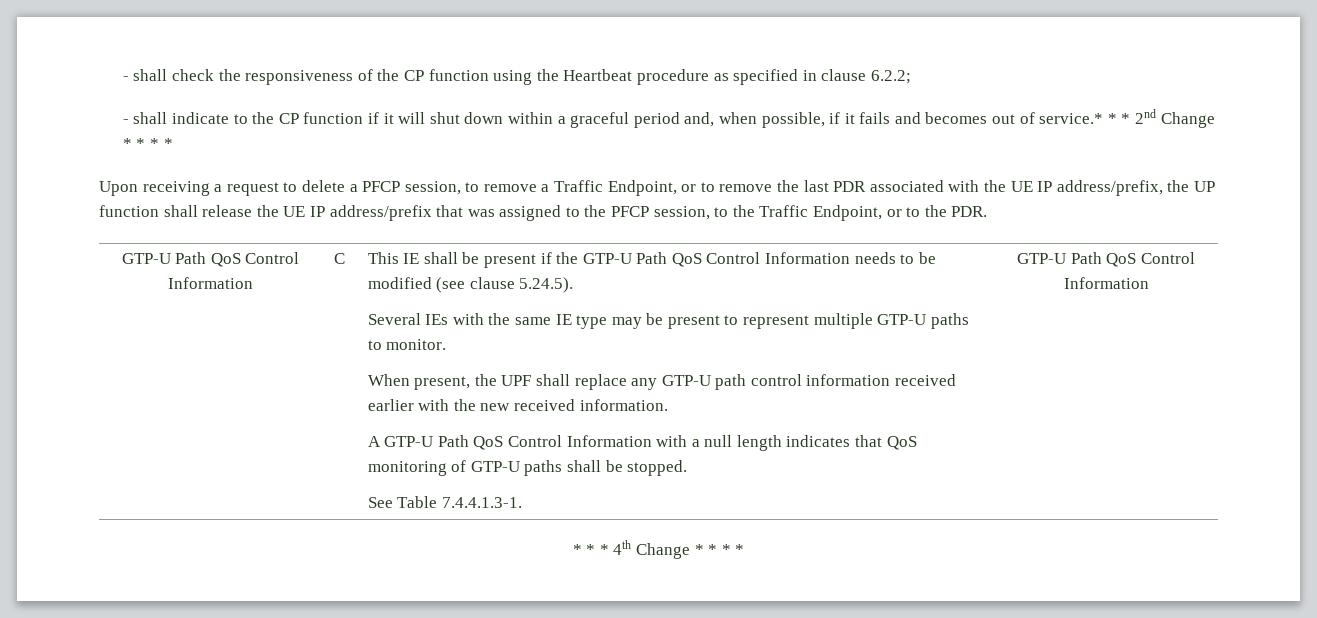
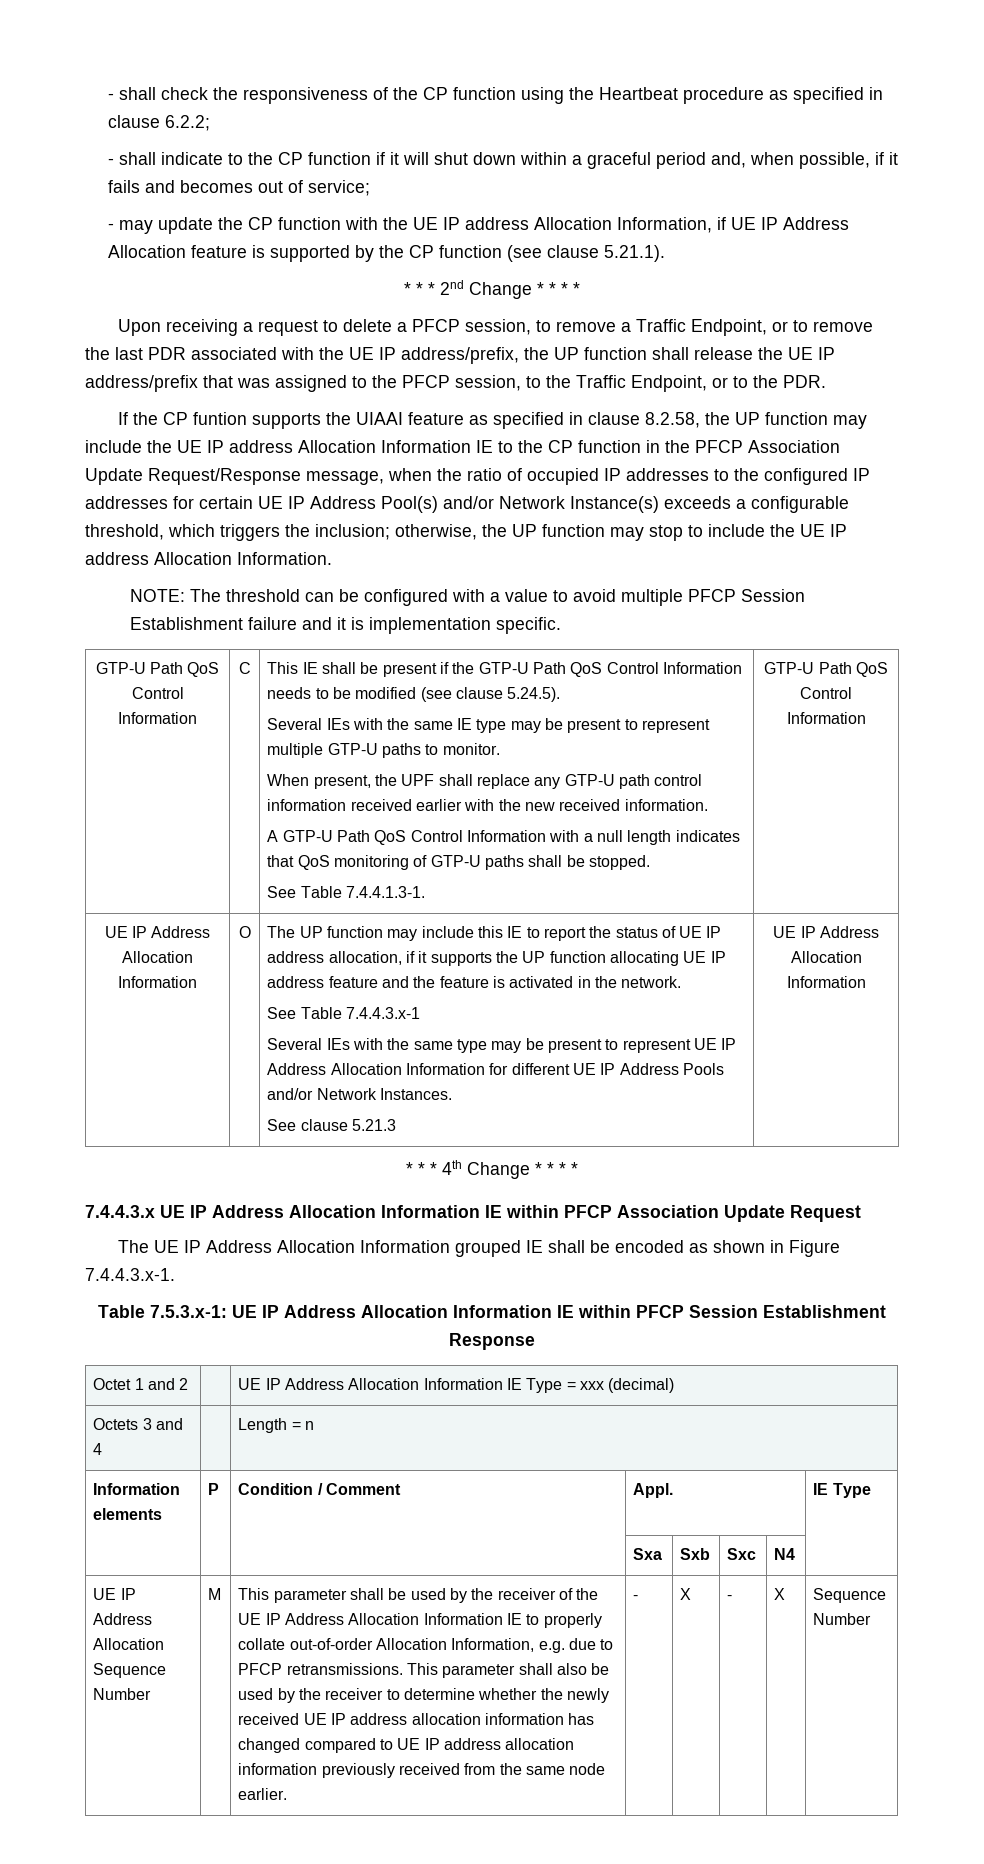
[1039,113,1104,124] service.* -> [307,180,370,196] [107,217,849,234] [107,245,665,262] [404,282,411,295] service; // - may update the CP function with the UE IP address Allocation Information, if UE IP Address Allocation feature is supported by the CP function (see clause 5.21.1). // *
(988, 211) none -> [118,412,868,429] [85,440,840,453] [85,468,870,485] [85,496,849,513] [85,524,847,541] [85,552,332,565] [129,589,805,606] [129,617,561,634] // If the CP funtion supports the UIAAI feature as specified in clause 8.2.58, the UP function may include the UE IP address Allocation Information IE to the CP function in the PFCP Association Update Request/Response message, when the ratio of occupied IP addresses to the configured IP addresses for certain UE IP Address Pool(s) and/or Network Instance(s) exceeds a configurable threshold, which triggers the inclusion; otherwise, the UP function may stop to include the UE IP address Allocation Information. // NOTE: The threshold can be configured with a value to avoid multiple PFCP Session Establishment failure and it is implementation specific.
(1149, 283) none -> [104,926,211,938] [122,951,193,963] [118,976,197,988] [238,926,251,938] [267,926,722,941] [267,951,726,966] [267,976,682,988] [267,1007,420,1019] [267,1038,737,1053] [267,1063,724,1075] [267,1088,452,1100] [267,1119,396,1131] [773,926,879,938] [790,951,862,963] [786,976,866,988] // UE IP Address Allocation Information | O | The UP function may include this IE to report the status of UE IP address allocation, if it supports the UP function allocating UE IP address feature and the feature is activated in the network. // See Table 7.4.4.3.x-1 // Several IEs with the same type may be present to represent UE IP Address Allocation Information for different UE IP Address Pools and/or Network Instances. // See clause 5.21.3 | UE IP Address Allocation Information
(745, 549) none -> [85,1205,861,1222] [118,1240,841,1257] [85,1268,175,1281] [98,1305,886,1318] [449,1333,535,1350] [93,1378,189,1390] [238,1378,675,1393] [93,1418,183,1430] [93,1443,103,1455] [238,1418,314,1433] [93,1483,181,1495] [93,1508,163,1520] [208,1483,220,1495] [238,1483,401,1495] [633,1483,674,1498] [813,1483,871,1498] [633,1548,663,1560] [680,1548,711,1560] [727,1548,757,1560] [774,1548,796,1560] [93,1588,136,1600] [93,1613,153,1625] [93,1638,165,1650] [93,1663,167,1678] [93,1688,152,1700] [208,1588,222,1600] [238,1588,599,1603] [238,1613,602,1628] [238,1638,614,1653] [238,1663,610,1678] [238,1688,609,1703] [238,1713,595,1725] [238,1738,575,1753] [238,1763,606,1778] [238,1788,288,1800] [633,1595,639,1600] [680,1588,692,1600] [727,1595,733,1600] [774,1588,786,1600] [813,1588,887,1603] [813,1613,872,1625] // 7.4.4.3.x UE IP Address Allocation Information IE within PFCP Association Update Request // The UE IP Address Allocation Information grouped IE shall be encoded as shown in Figure 7.4.4.3.x-1. // Table 7.5.3.x-1: UE IP Address Allocation Information IE within PFCP Session Establishment Response // Octet 1 and 2 | | UE IP Address Allocation Information IE Type = xxx (decimal) // Octets 3 and 4 | | Length = n // Information elements | P | Condition / Comment | Appl. | IE Type // | | | Sxa | Sxb | Sxc | N4 | // UE IP Address Allocation Sequence Number | M | This parameter shall be used by the receiver of the UE IP Address Allocation Information IE to properly collate out-of-order Allocation Information, e.g. due to PFCP retransmissions. This parameter shall also be used by the receiver to determine whether the newly received UE IP address allocation information has changed compared to UE IP address allocation information previously received from the same node earlier. | - | X | - | X | Sequence Number

